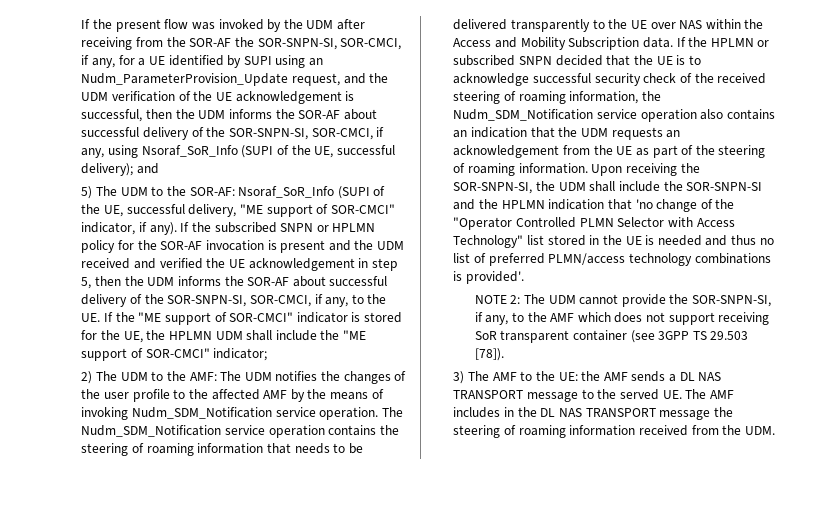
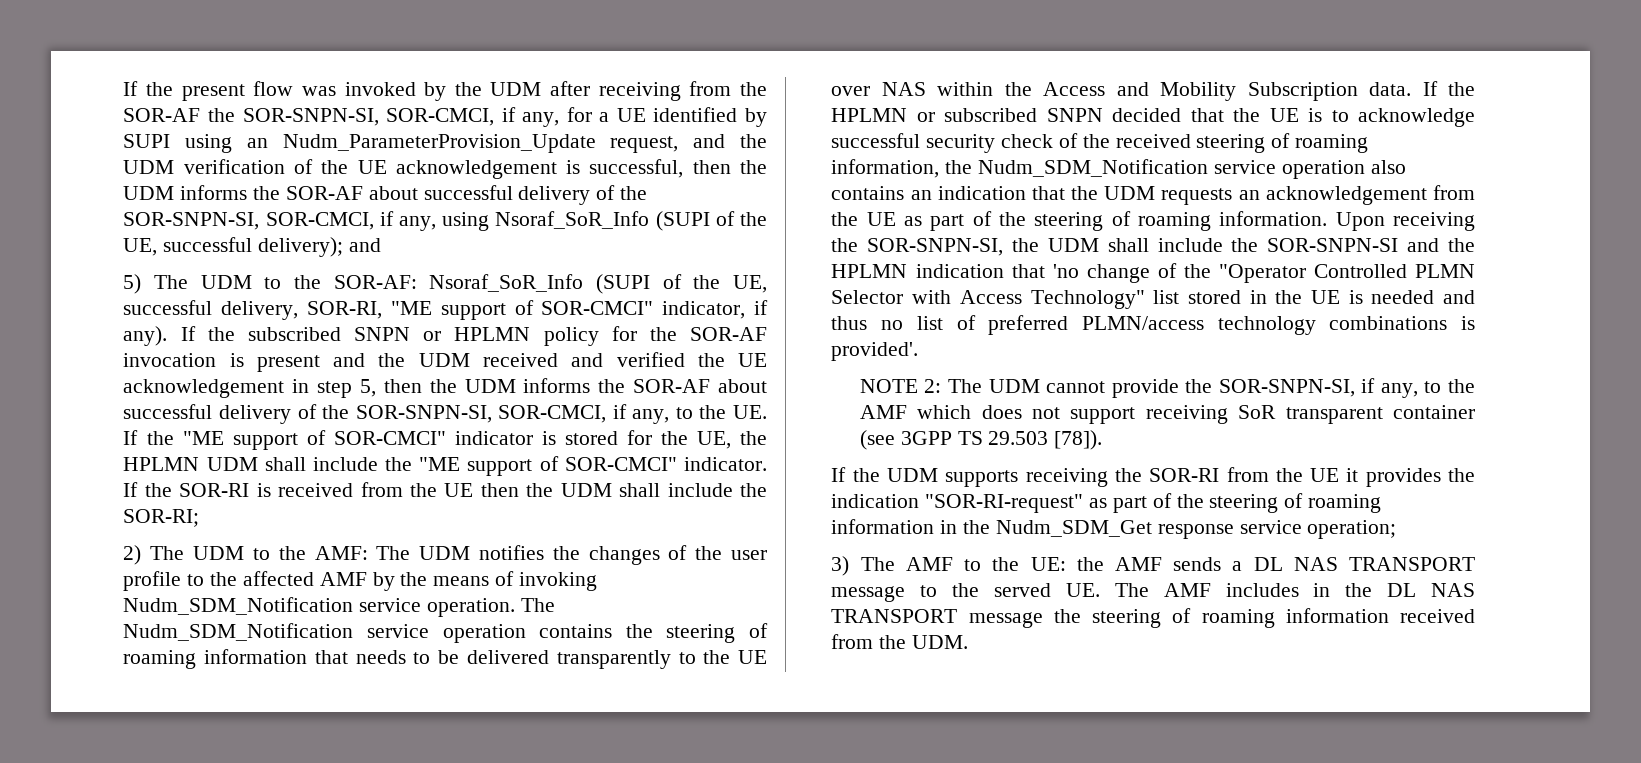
(237, 210) none -> [307,301,383,319] SOR-RI,
[213,348,268,361] indicator; -> [684,457,767,471] [123,482,767,497] [123,509,200,527] indicator. If the SOR-RI is received from the UE then the UDM shall include the SOR-RI;
(504, 354) none -> [831,467,1475,487] [831,493,1381,513] [831,519,1397,539] // If the UDM supports receiving the SOR-RI from the UE it provides the indication "SOR-RI-request" as part of the steering of roaming information in the Nudm_SDM_Get response service operation;

